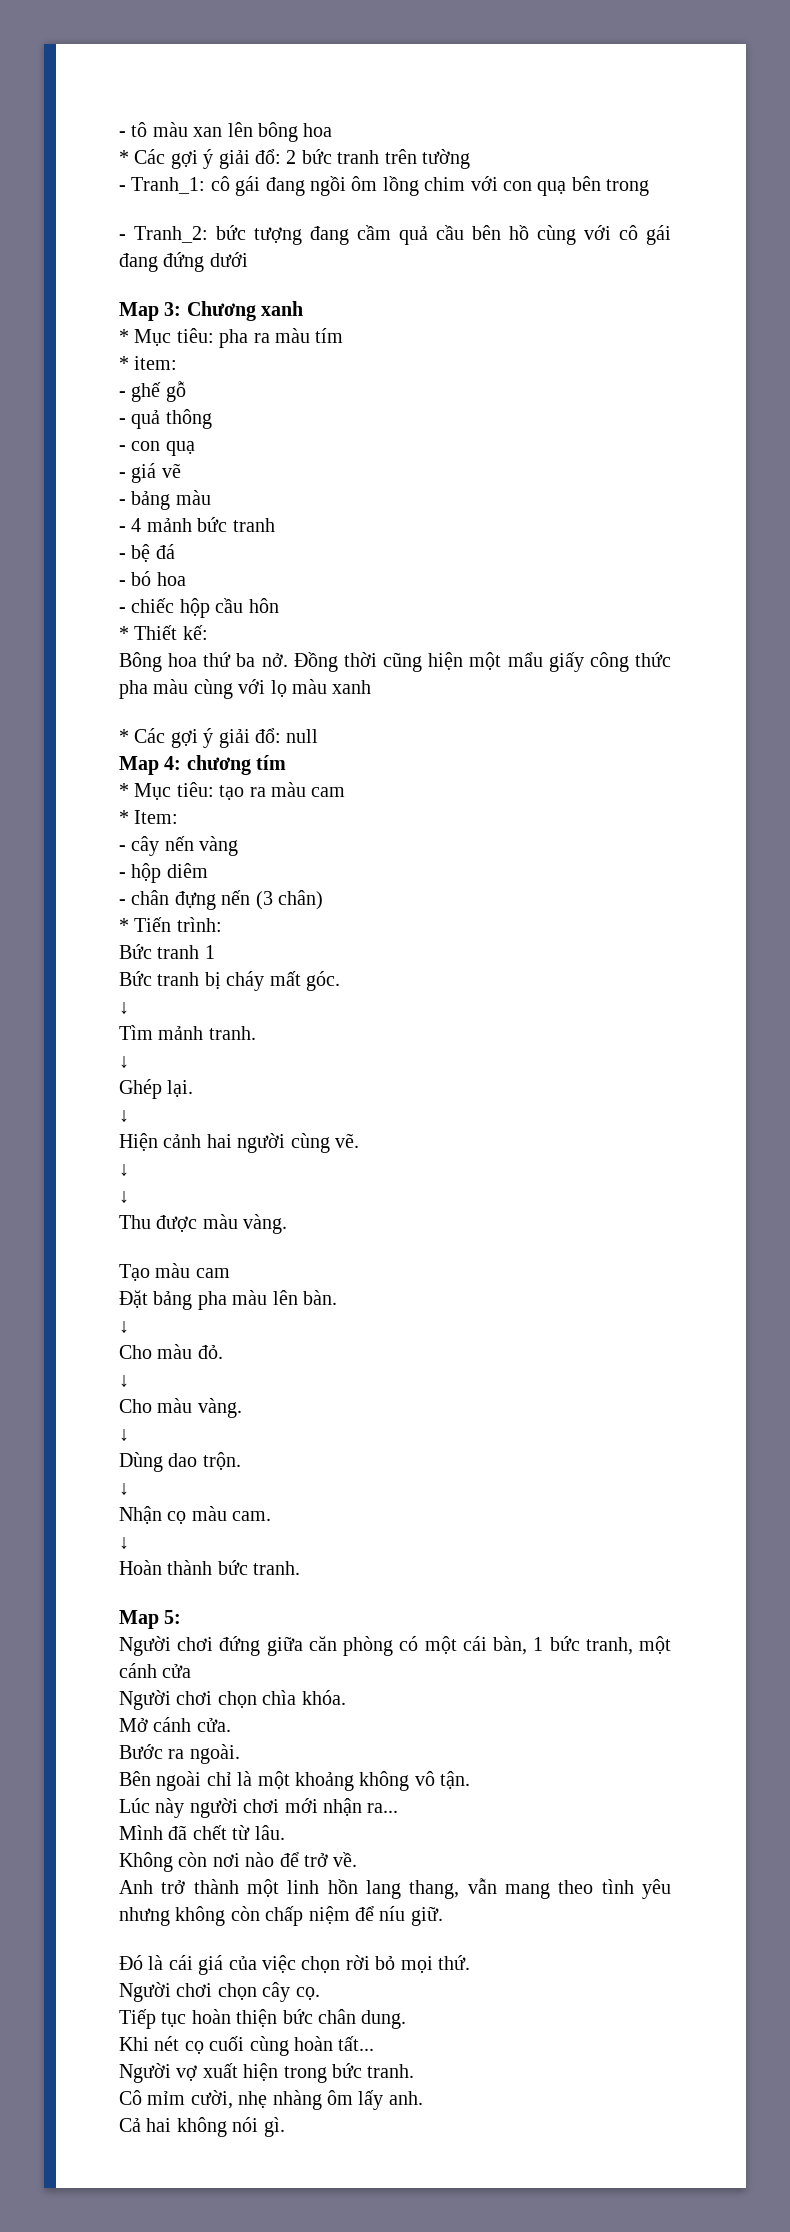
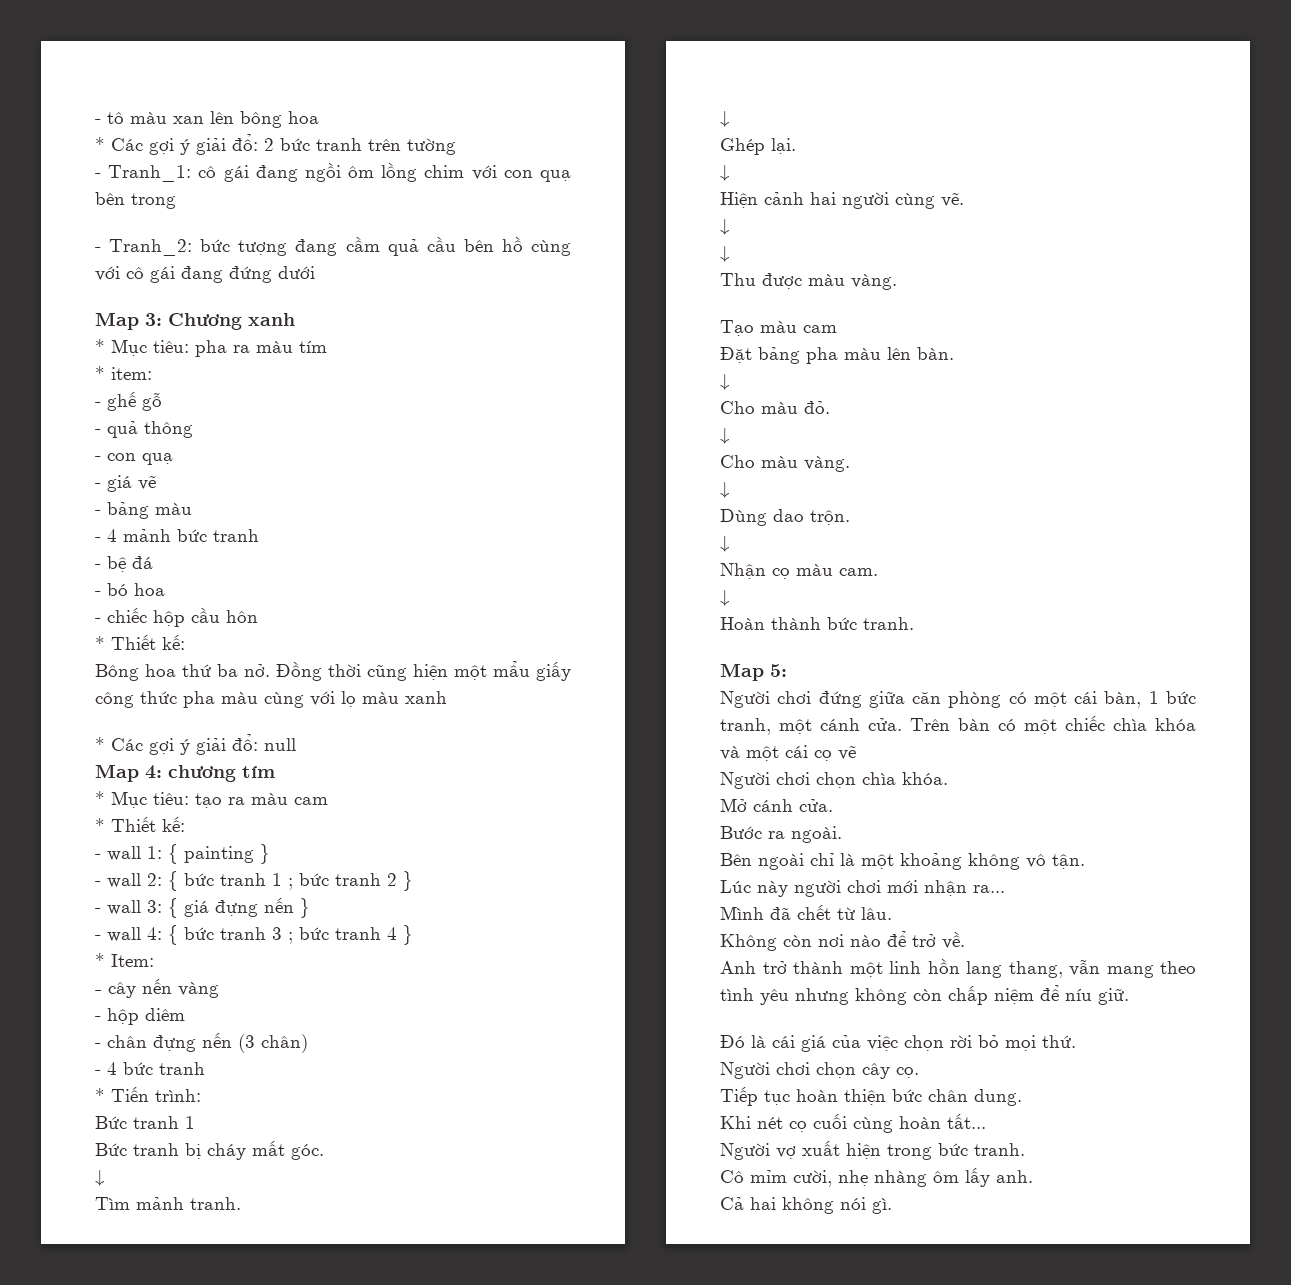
(346, 792) none -> [95,816,185,832] [95,844,270,864] [95,871,413,891] [95,897,310,918] [95,925,413,945] // * Thiết kế: // - wall 1: { painting } // - wall 2: { bức tranh 1 ; bức tranh 2 } // - wall 3: { giá đựng nến } // - wall 4: { bức tranh 3 ; bức tranh 4 }
(323, 900) none -> [95,1062,205,1075] // - 4 bức tranh
[162,1664,192,1678] cửa -> [868,715,1196,734] [720,745,856,761] cửa. Trên bàn có một chiếc chìa khóa và một cái cọ vẽ

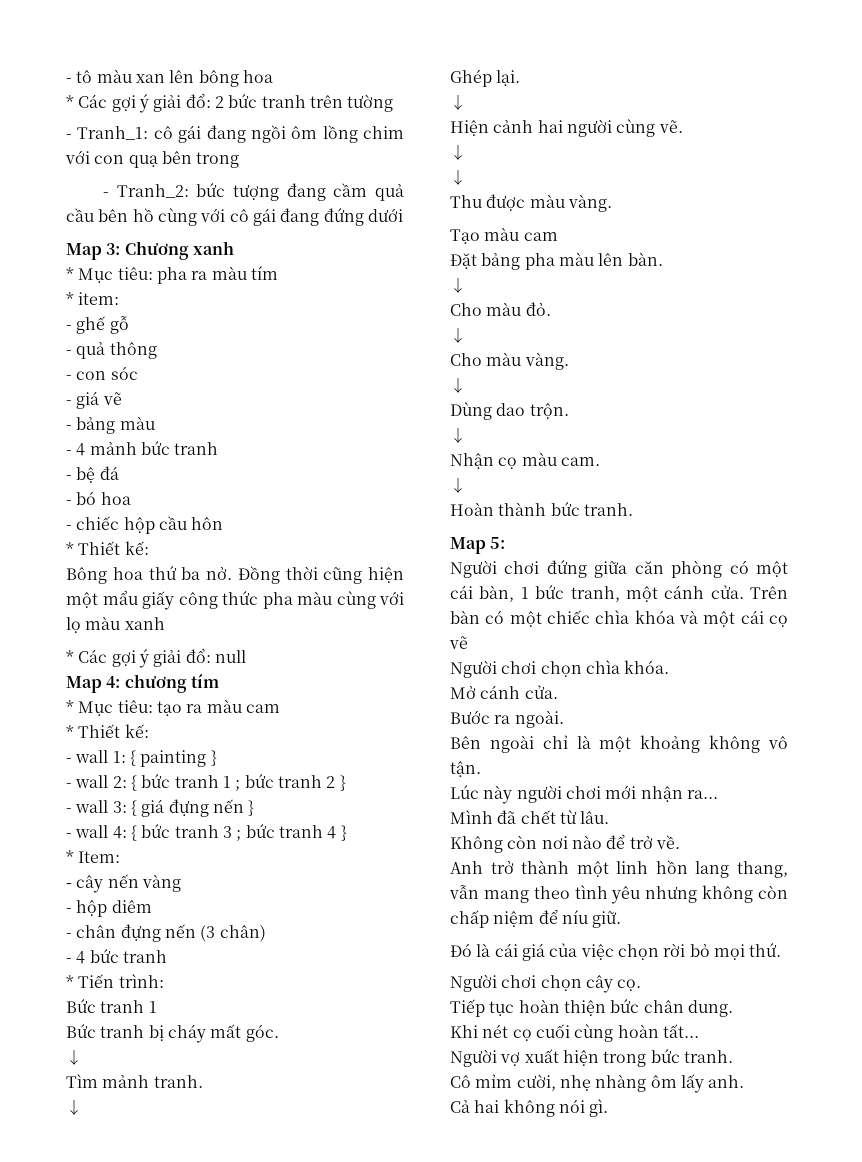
[142,453,173,465] quạ -> [110,366,138,380] sóc

